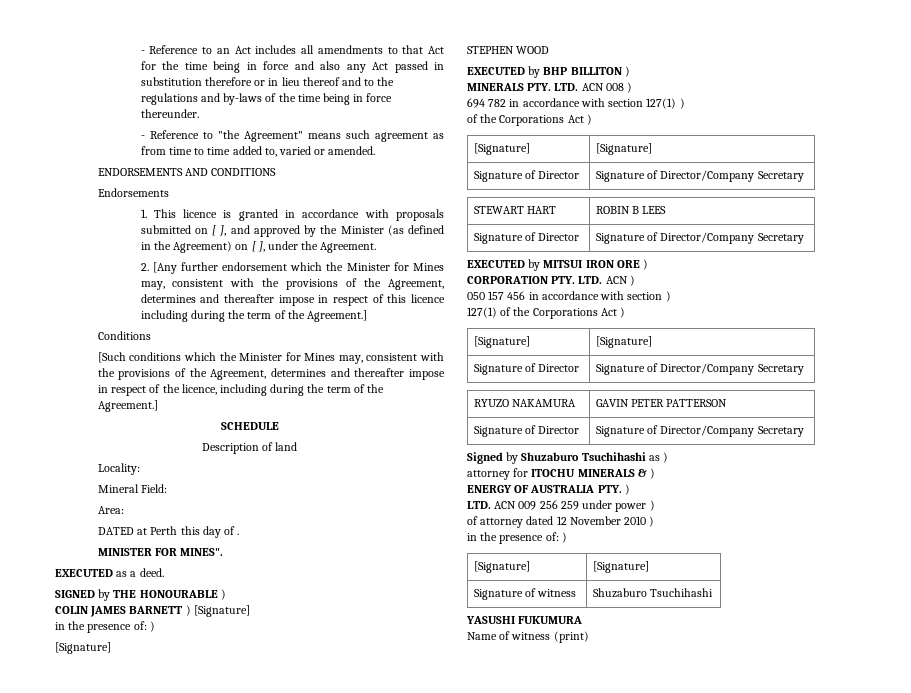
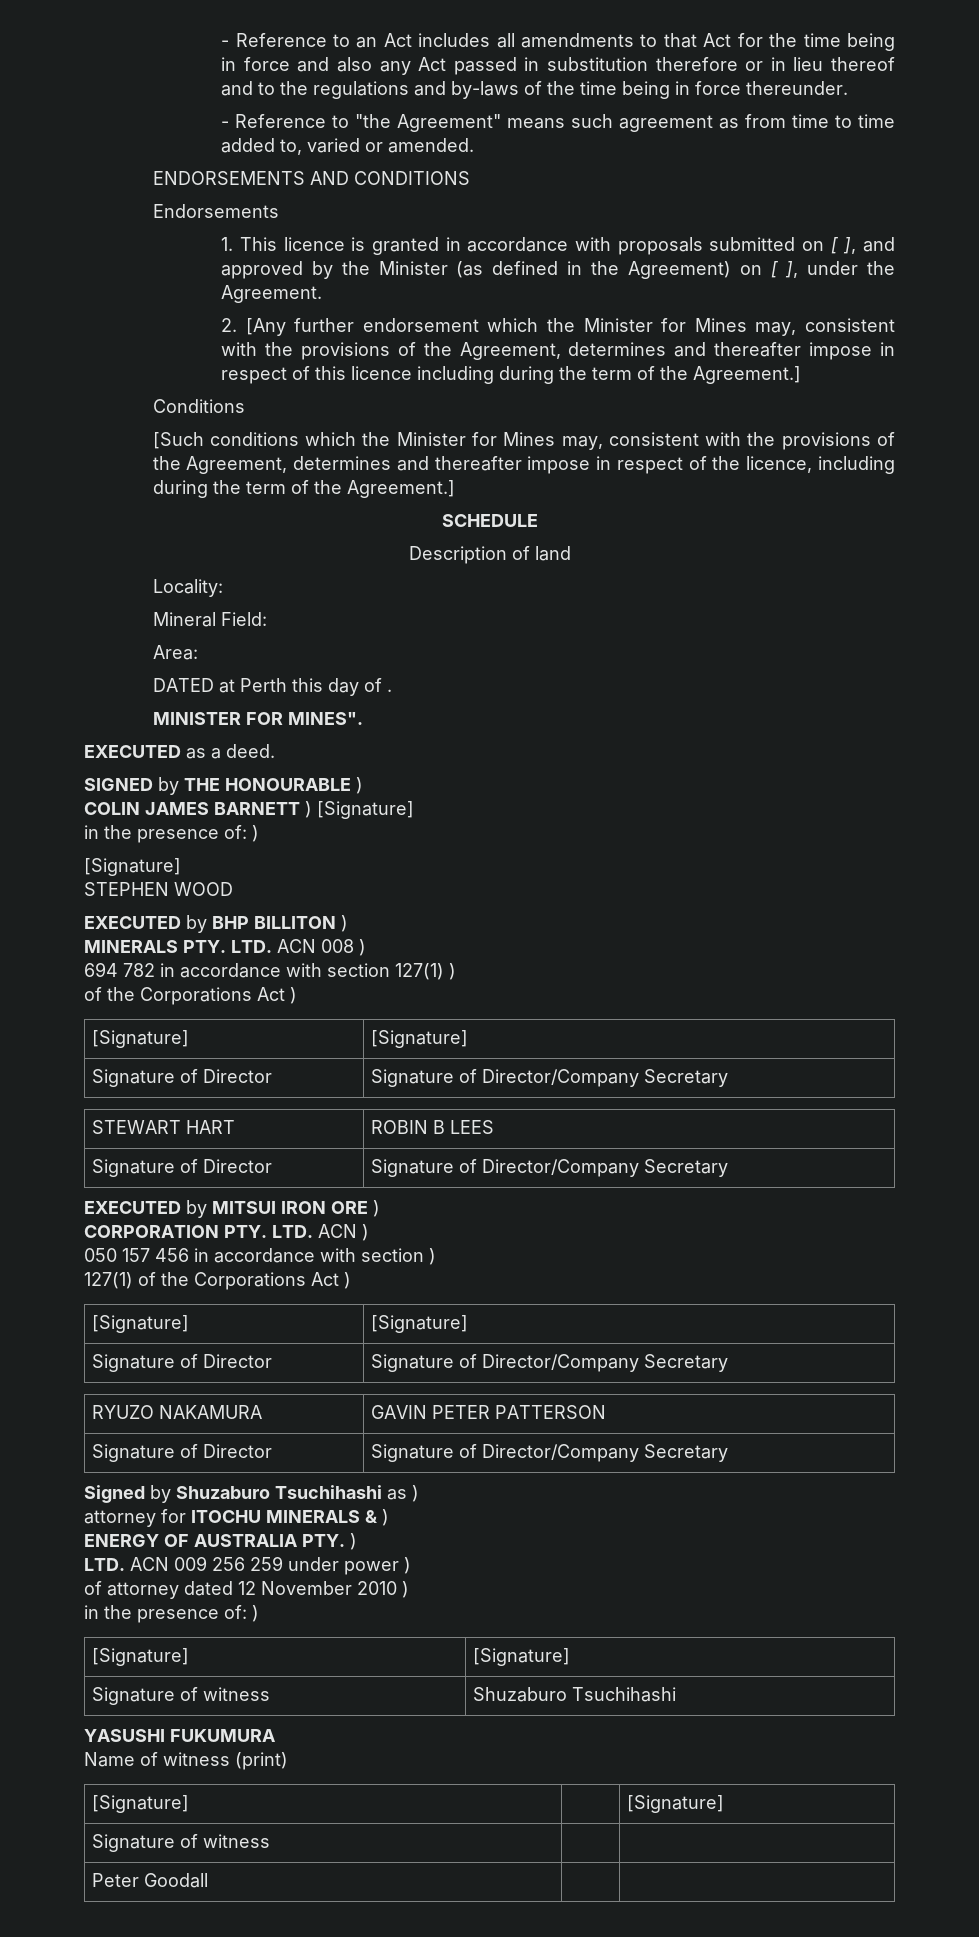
(589, 637) none -> [91,1795,189,1813] [626,1795,724,1813] [91,1834,270,1852] [91,1873,208,1888] // [Signature] | | [Signature] // Signature of witness | | // Peter Goodall | |

